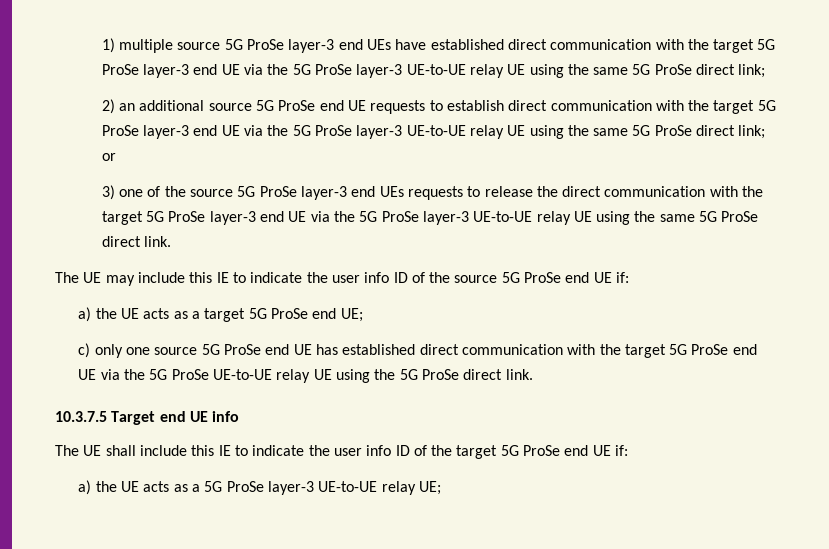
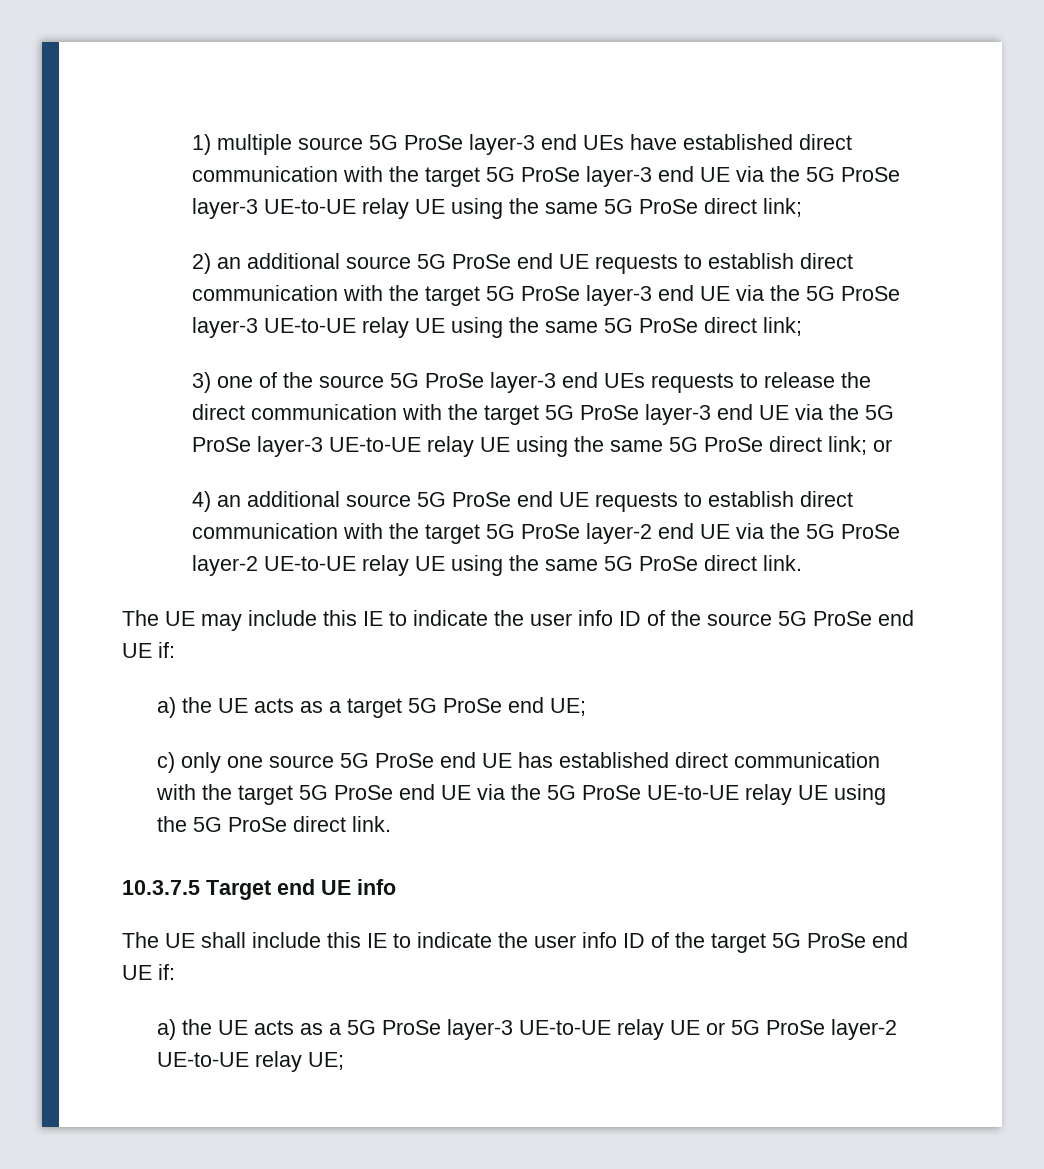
[101,153,116,161] or -> (803, 326) none
(141, 241) none -> [828,436,893,455] [192,491,854,512] [192,523,901,544] [192,555,758,576] link; or // 4) an additional source 5G ProSe end UE requests to establish direct communication with the target 5G ProSe layer-2 end UE via the 5G ProSe layer-2 UE-to-UE relay UE using the same 5G ProSe direct
(416, 488) none -> [670,1019,898,1040] [157,1051,303,1072] UE or 5G ProSe layer-2 UE-to-UE relay

